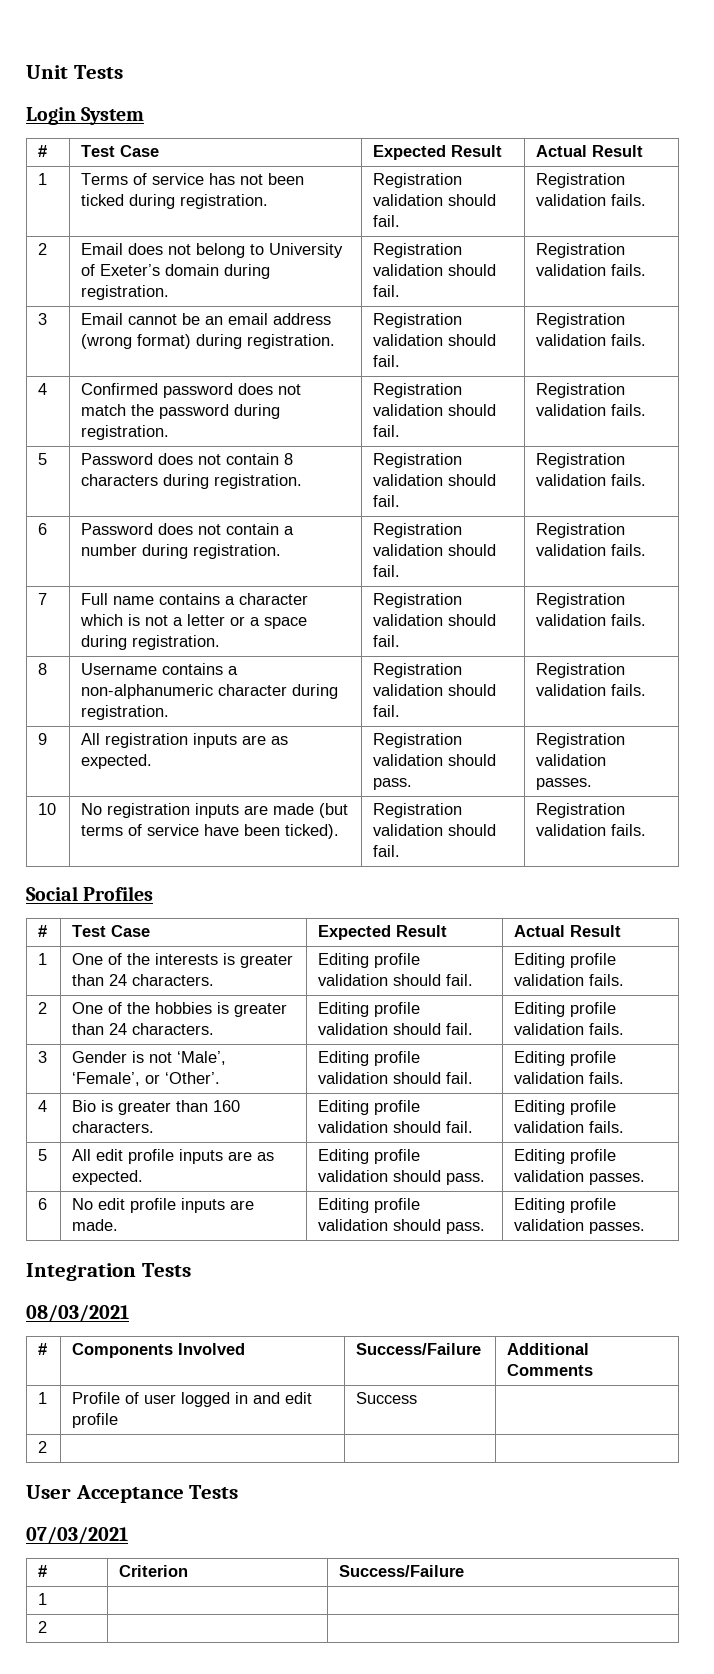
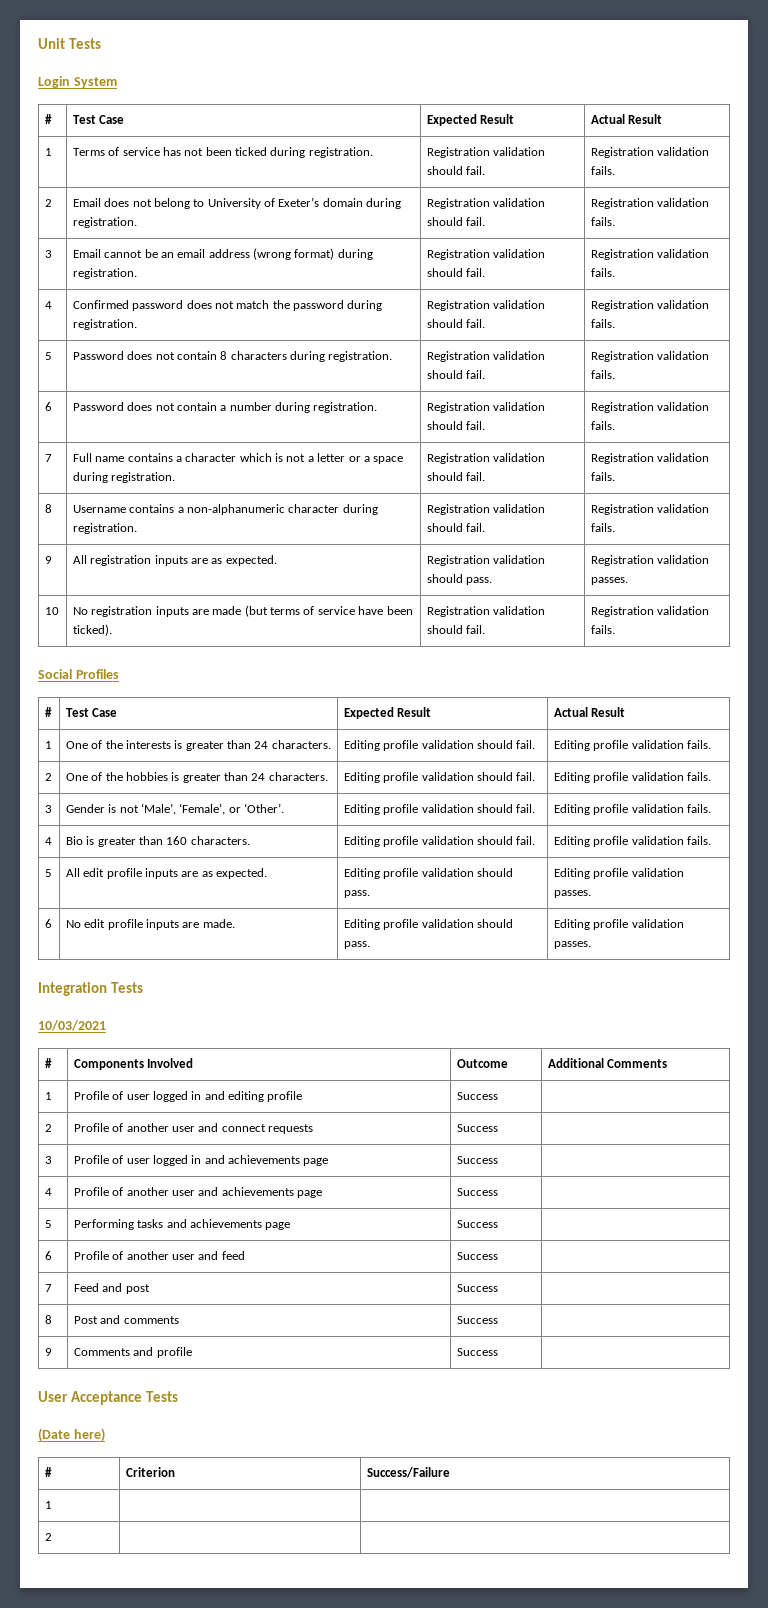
[26,1305,129,1322] 08/03/2021 -> [38,1020,106,1031] 10/03/2021
[356,1343,482,1355] Success/Failure -> [456,1059,508,1068] Outcome
[285,1392,313,1404] edit -> [228,1091,265,1102] editing
(48, 1447) | -> [73,1123,314,1134] [456,1124,498,1132] [44,1156,52,1164] [73,1155,329,1166] [456,1156,498,1164] [44,1188,52,1196] [73,1187,323,1198] [456,1188,498,1196] [44,1220,52,1228] [73,1219,291,1230] [456,1220,498,1228] [44,1251,52,1260] [73,1251,245,1260] [456,1252,498,1260] [44,1284,52,1292] [73,1283,150,1294] [456,1284,498,1292] [44,1315,52,1324] [73,1315,179,1324] [456,1316,498,1324] [44,1348,52,1356] [73,1347,192,1358] [456,1348,498,1356] Profile of another user and connect requests | Success | // 3 | Profile of user logged in and achievements page | Success | // 4 | Profile of another user and achievements page | Success | // 5 | Performing tasks and achievements page | Success | // 6 | Profile of another user and feed | Success | // 7 | Feed and post | Success | // 8 | Post and comments | Success | // 9 | Comments and profile | Success
[26,1527,128,1544] 07/03/2021 -> [38,1428,105,1442] (Date here)

